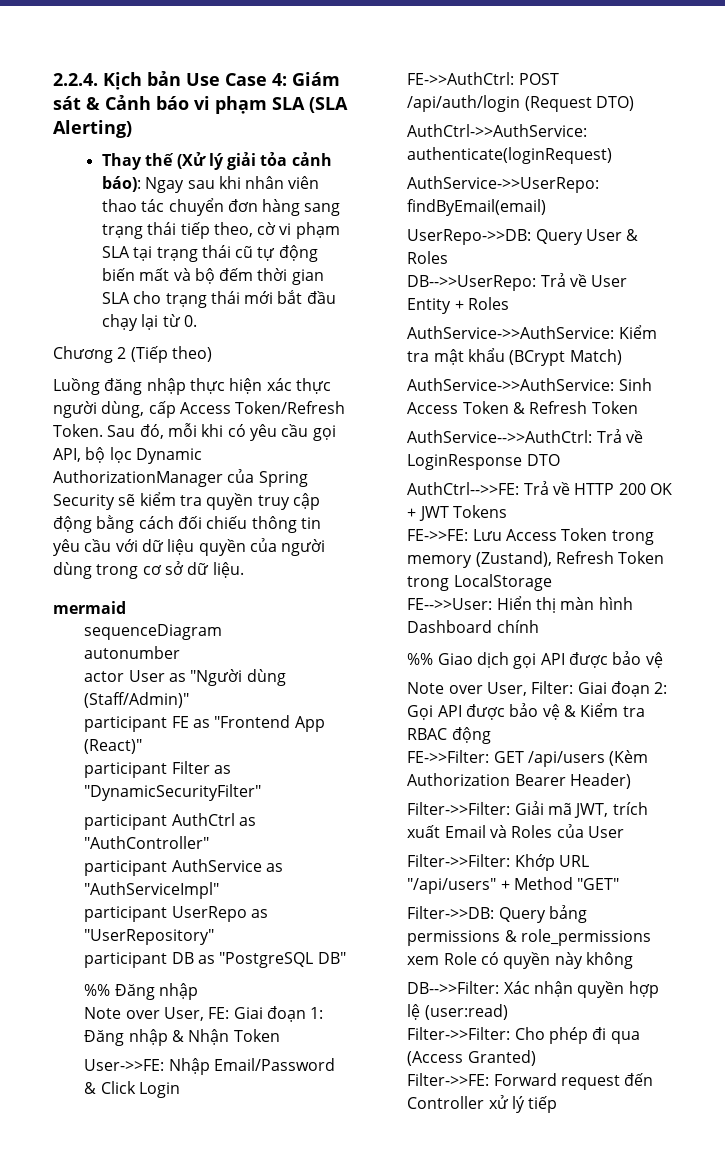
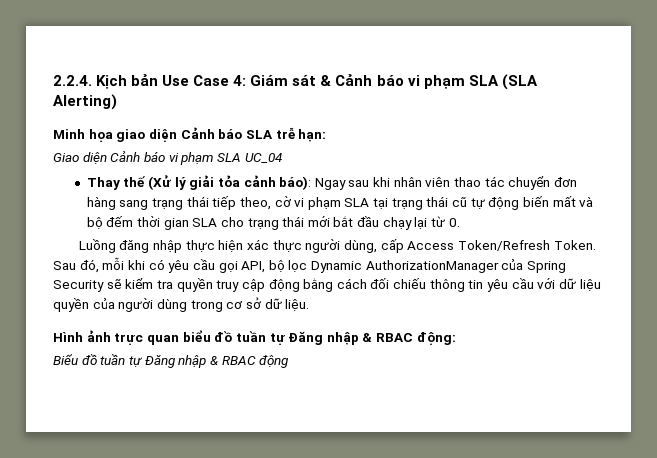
(132, 129) none -> [53,127,327,142] [53,151,282,165] // Minh họa giao diện Cảnh báo SLA trễ hạn: // Giao diện Cảnh báo vi phạm SLA UC_04
[53,346,212,363] // Chương 2 (Tiếp theo) -> (460, 222) none
[53,601,126,614] [84,624,223,640] [84,646,181,659] [84,669,286,686] [84,692,190,708] [84,715,325,732] [84,739,143,754] [84,761,231,778] [84,784,262,801] [84,813,256,830] [84,836,210,849] [84,859,283,876] [84,882,220,899] [84,906,268,922] [84,929,215,945] [84,952,346,968] [84,983,198,1000] [84,1006,324,1022] [84,1029,280,1046] [84,1058,335,1075] [84,1081,180,1098] [407,72,559,85] [407,95,634,112] [407,124,588,137] [407,147,613,164] [407,176,600,193] [407,199,547,216] [407,229,639,245] [407,251,449,264] [407,273,628,291] [407,297,509,314] [407,325,657,339] [407,348,622,366] [407,378,652,391] [407,401,638,414] [407,429,643,443] [407,454,560,470] [407,481,672,495] [407,505,507,521] [407,528,654,545] [407,551,665,568] [407,574,552,591] [407,596,633,613] [407,620,539,633] [407,651,663,669] [407,681,668,697] [407,703,645,720] [407,727,491,744] [407,750,649,767] [407,773,631,789] [407,801,648,818] [407,824,624,838] [407,854,589,871] [407,877,620,894] [407,905,587,923] [407,929,651,946] [407,952,633,969] [407,981,659,998] [407,1004,508,1020] [407,1027,640,1044] [407,1050,536,1066] [407,1073,654,1090] [407,1095,558,1113] mermaid // sequenceDiagram // autonumber // actor User as "Người dùng (Staff/Admin)" // participant FE as "Frontend App (React)" // participant Filter as "DynamicSecurityFilter" // participant AuthCtrl as "AuthController" // participant AuthService as "AuthServiceImpl" // participant UserRepo as "UserRepository" // participant DB as "PostgreSQL DB" // %% Đăng nhập // Note over User, FE: Giai đoạn 1: Đăng nhập & Nhận Token // User->>FE: Nhập Email/Password & Click Login // FE->>AuthCtrl: POST /api/auth/login (Request DTO) // AuthCtrl->>AuthService: authenticate(loginRequest) // AuthService->>UserRepo: findByEmail(email) // UserRepo->>DB: Query User & Roles // DB-->>UserRepo: Trả về User Entity + Roles // AuthService->>AuthService: Kiểm tra mật khẩu (BCrypt Match) // AuthService->>AuthService: Sinh Access Token & Refresh Token // AuthService-->>AuthCtrl: Trả về LoginResponse DTO // AuthCtrl-->>FE: Trả về HTTP 200 OK + JWT Tokens // FE->>FE: Lưu Access Token trong memory (Zustand), Refresh Token trong LocalStorage // FE-->>User: Hiển thị màn hình Dashboard chính // %% Giao dịch gọi API được bảo vệ // Note over User, Filter: Giai đoạn 2: Gọi API được bảo vệ & Kiểm tra RBAC động // FE->>Filter: GET /api/users (Kèm Authorization Bearer Header) // Filter->>Filter: Giải mã JWT, trích xuất Email và Roles của User // Filter->>Filter: Khớp URL "/api/users" + Method "GET" // Filter->>DB: Query bảng permissions & role_permissions xem Role có quyền này không // DB-->>Filter: Xác nhận quyền hợp lệ (user:read) // Filter->>Filter: Cho phép đi qua (Access Granted) // Filter->>FE: Forward request đến Controller xử lý tiếp -> [53,330,456,345] [53,353,289,368] Hình ảnh trực quan biểu đồ tuần tự Đăng nhập & RBAC động: // Biểu đồ tuần tự Đăng nhập & RBAC động

